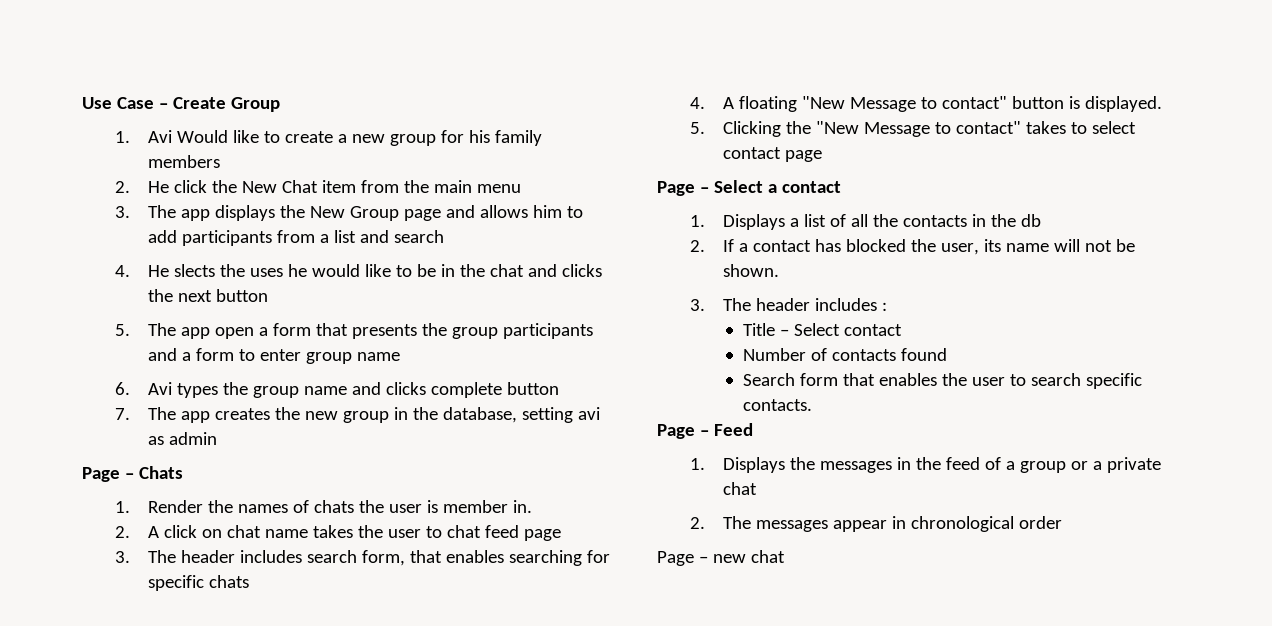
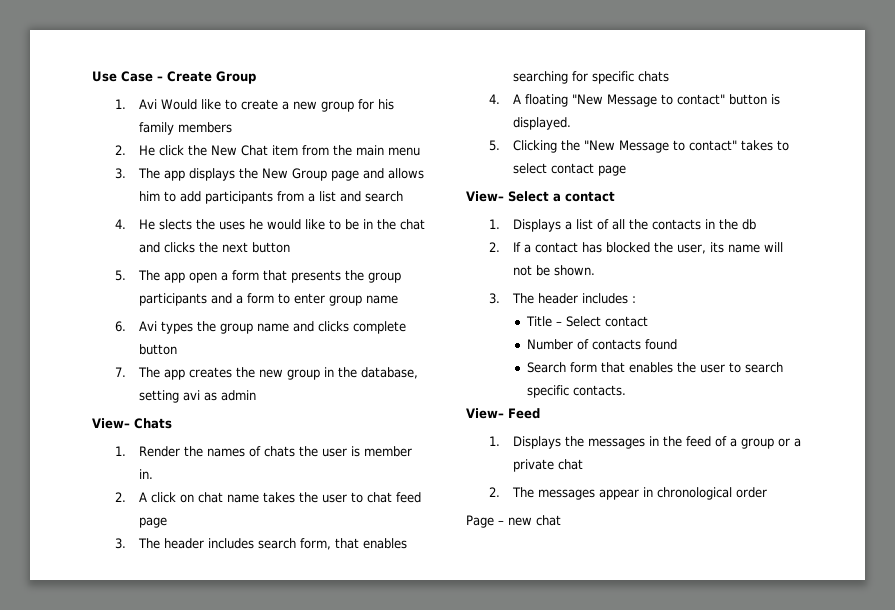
[82,467,134,482] Page – -> [92,418,130,429] View–
[657,181,709,196] Page – -> [466,191,504,202] View–
[657,424,709,439] Page – -> [466,408,504,419] View–

